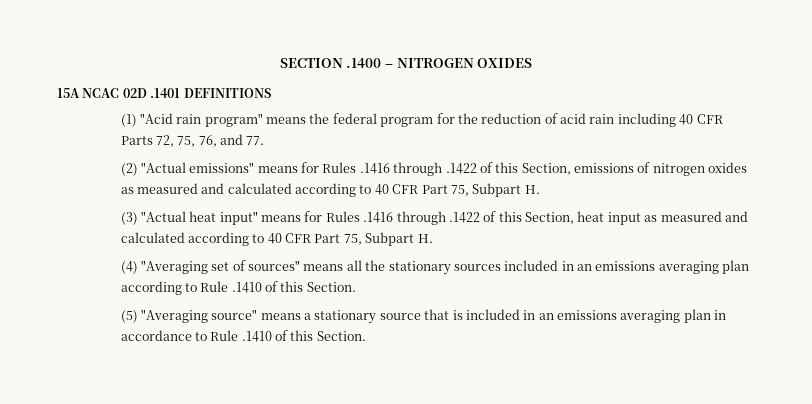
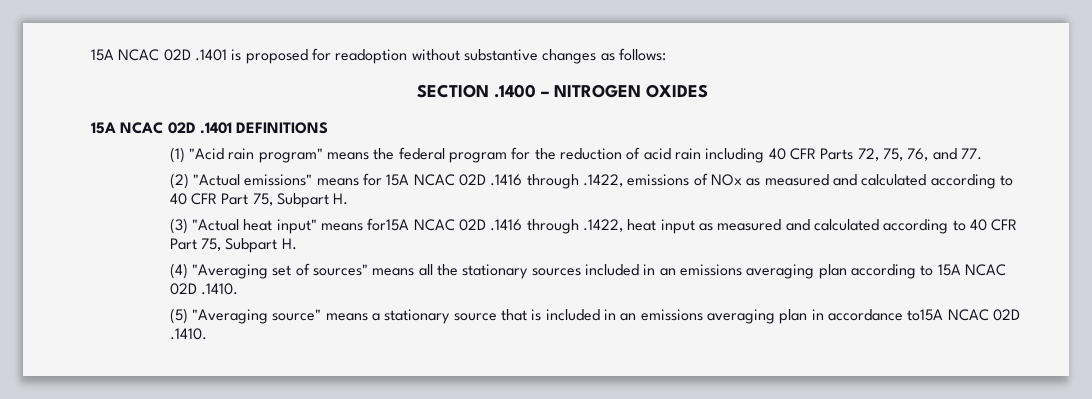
(279, 63) none -> [91,48,666,64] 15A NCAC 02D .1401 is proposed for readoption without substantive changes as follows: //
[322,162,748,176] Rules .1416 through .1422 of this Section, emissions of nitrogen oxides -> [386,173,742,189] 15A NCAC 02D .1416 through .1422, emissions of NOx
[304,211,575,225] for Rules .1416 through .1422 of this Section, -> [367,218,624,234] for15A NCAC 02D .1416 through .1422,
[200,281,356,293] Rule .1410 of this Section. -> [937,264,1006,276] [169,283,239,295] 15A NCAC 02D .1410.
[194,330,366,342] to Rule .1410 of this Section. -> [907,309,1020,321] [169,328,207,340] to15A NCAC 02D .1410.

